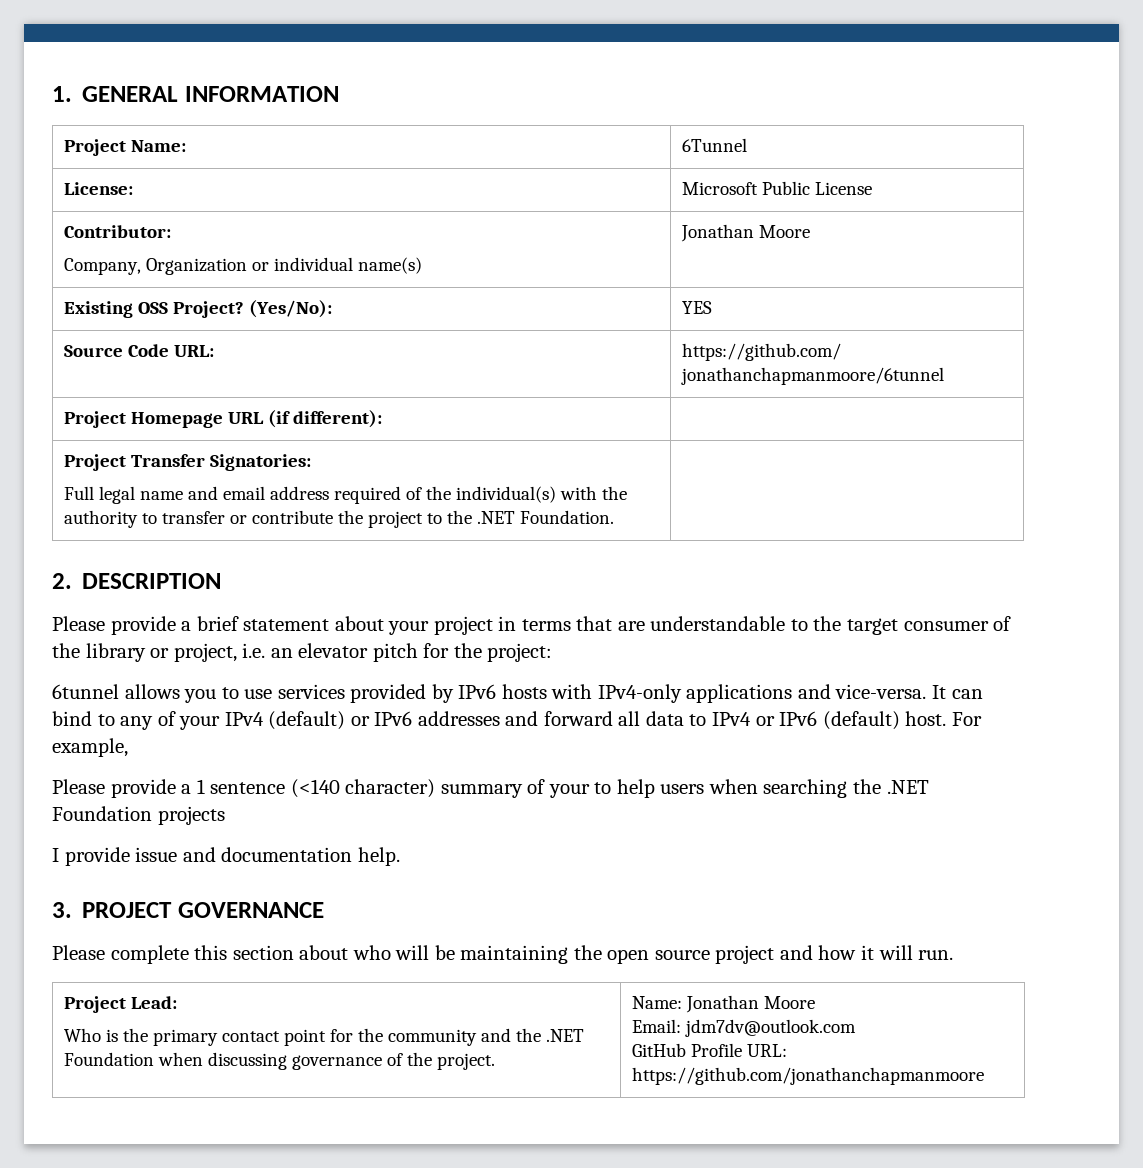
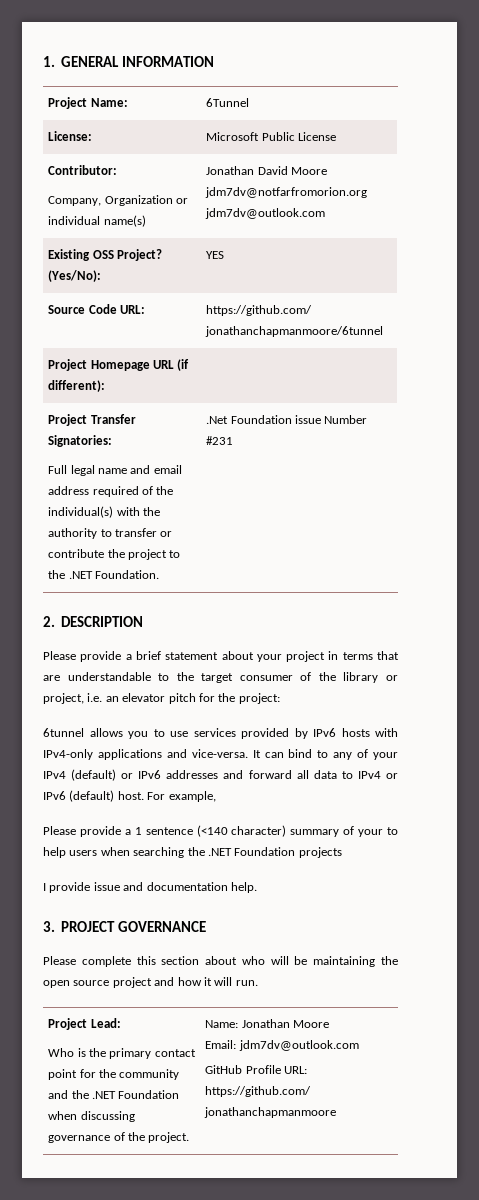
[759,225,811,238] Moore -> [257,166,328,175] [205,187,368,198] [205,208,326,219] David Moore jdm7dv@notfarfromorion.org jdm7dv@outlook.com
(615, 517) none -> [206,415,368,424] [206,436,234,445] .Net Foundation issue Number #231

